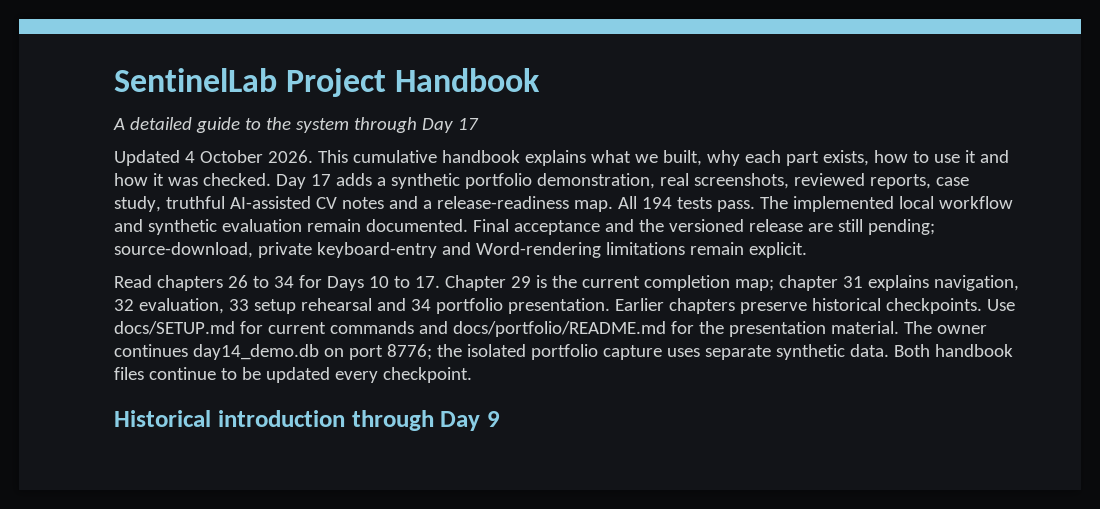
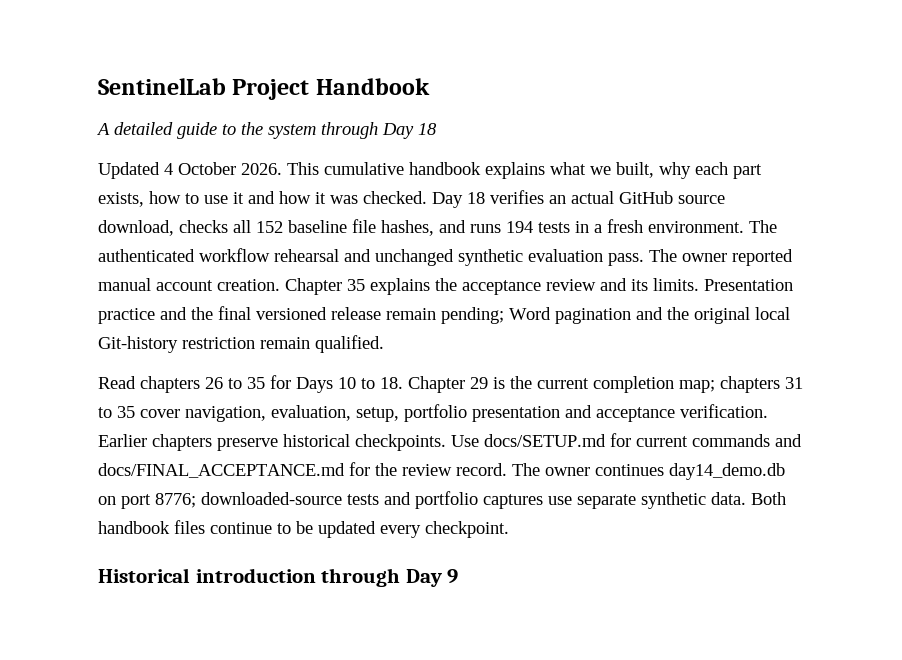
[457,118,479,130] 17 -> [418,123,437,135] 18
[310,173,969,189] [114,196,1013,212] [114,219,664,235] 17 adds a synthetic portfolio demonstration, real screenshots, reviewed reports, case study, truthful AI-assisted CV notes and a release-readiness map. All 194 tests pass. The implemented local workflow and synthetic evaluation remain documented. Final acceptance and the -> [467,190,725,204] [98,219,777,236] [98,248,793,266] [98,278,793,295] [98,306,251,324] 18 verifies an actual GitHub source download, checks all 152 baseline file hashes, and runs 194 tests in a fresh environment. The authenticated workflow rehearsal and unchanged synthetic evaluation pass. The owner reported manual account creation. Chapter 35 explains the acceptance review and its limits. Presentation practice and the final
[807,219,935,235] [114,242,807,258] are still pending; source-download, private keyboard-entry and Word-rendering limitations remain explicit. -> [386,307,790,324] [98,335,384,353] remain pending; Word pagination and the original local Git-history restriction remain qualified.
[273,276,294,288] 34 -> [247,377,265,389] 35
[414,276,440,288] 17. -> [380,377,403,389] 18.
[778,275,1019,291] [114,298,610,314] chapter 31 explains navigation, 32 evaluation, 33 setup rehearsal and 34 portfolio presentation. -> [720,376,803,393] [98,404,768,422] chapters 31 to 35 cover navigation, evaluation, setup, portfolio presentation and acceptance verification.
[452,321,666,337] docs/portfolio/README.md -> [98,463,345,478] docs/FINAL_ACCEPTANCE.md
[728,321,899,337] presentation material. -> [402,463,507,476] review record.
[436,344,700,360] the isolated portfolio capture uses -> [201,491,572,509] downloaded-source tests and portfolio captures use

